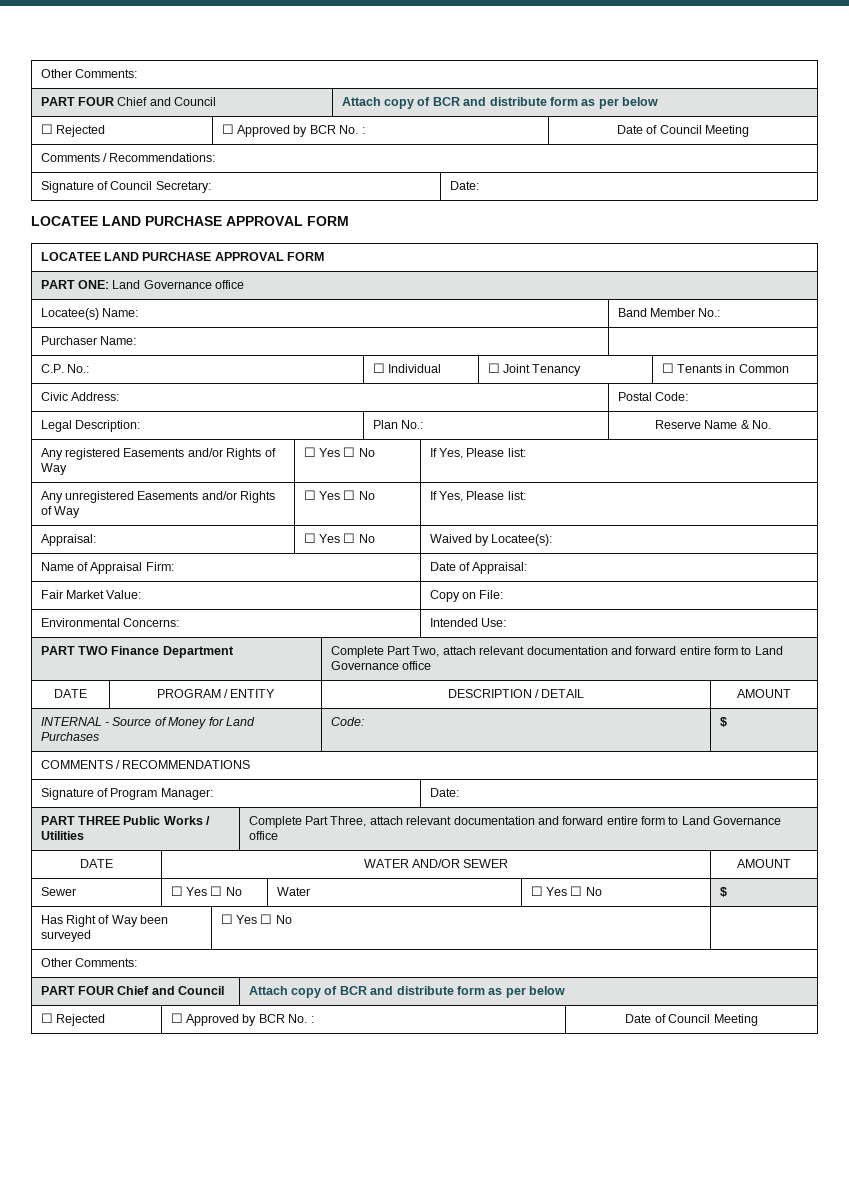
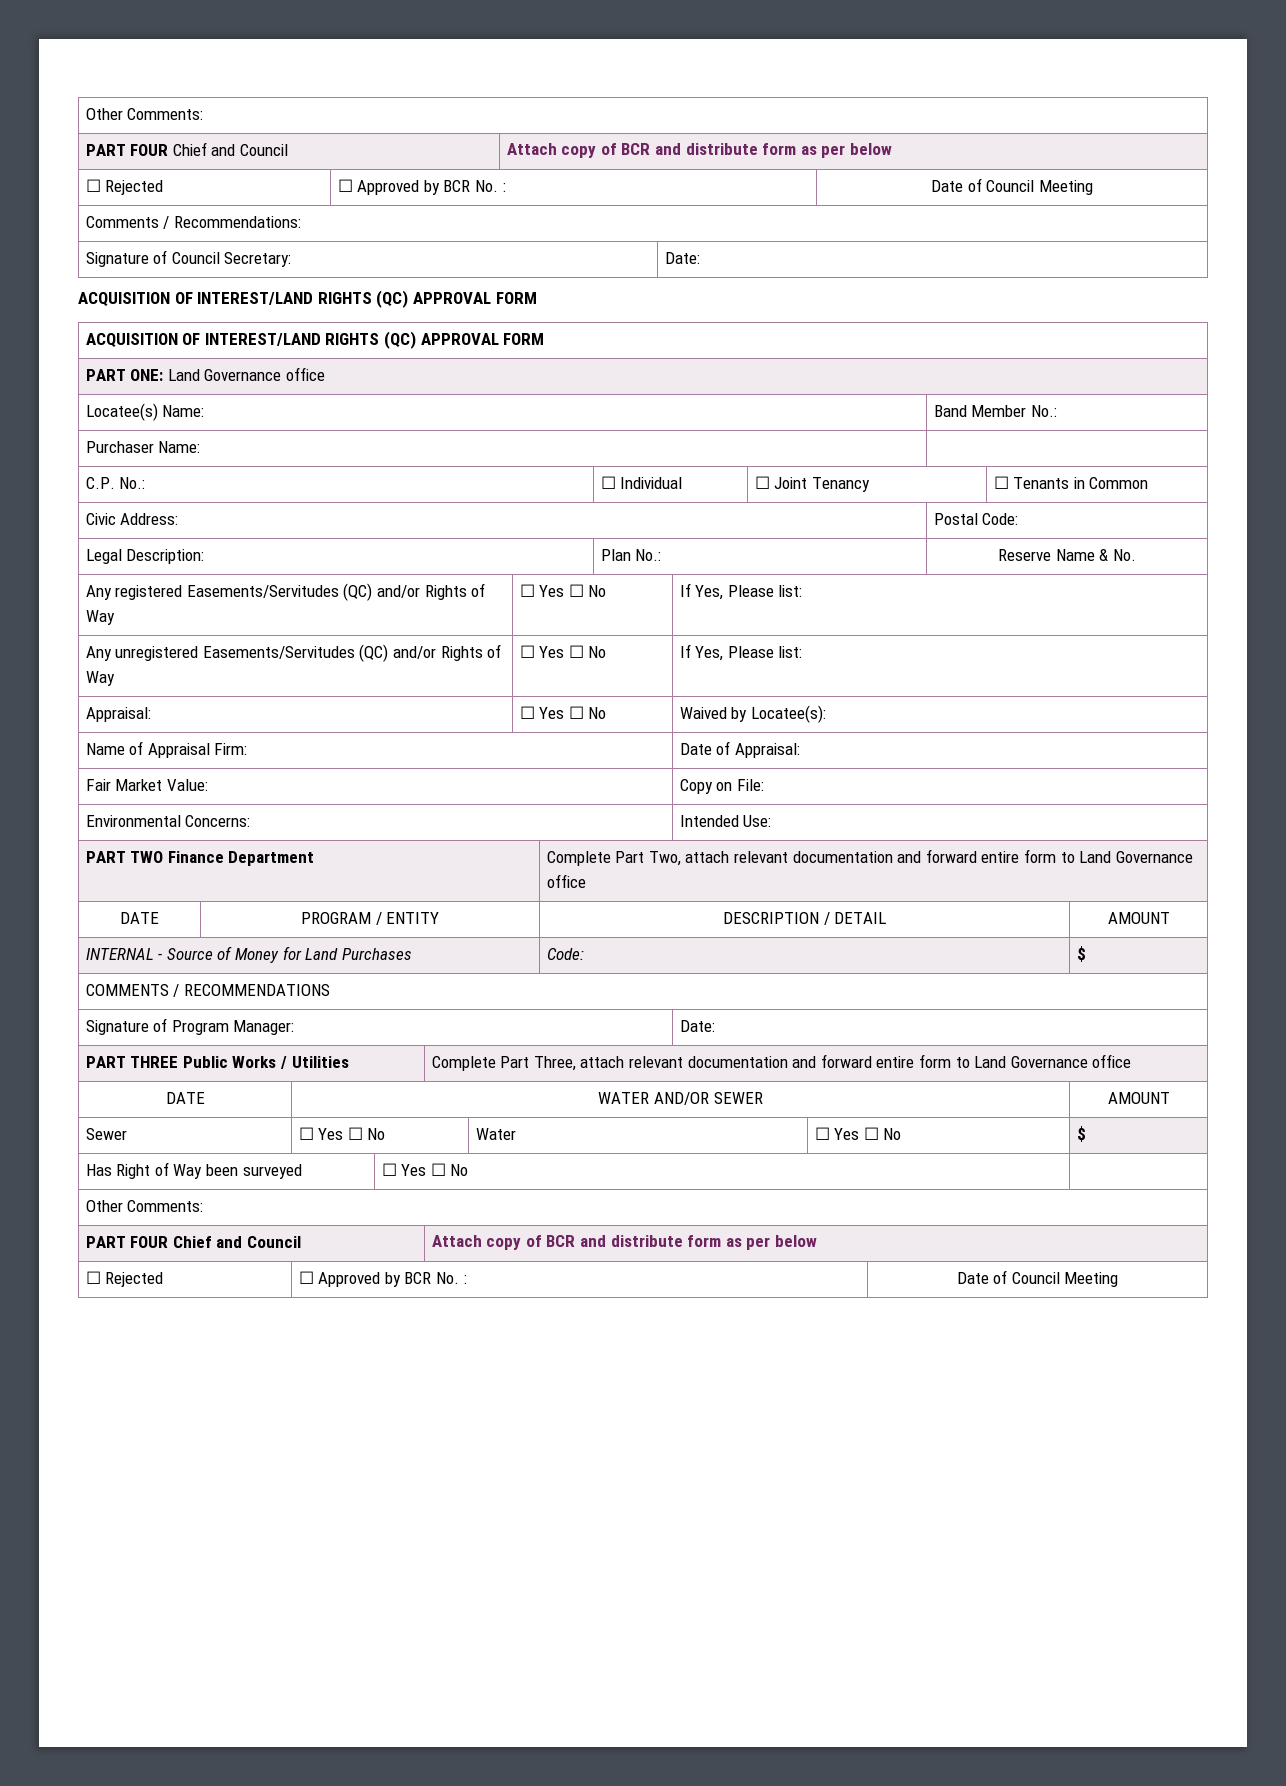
[31,216,349,226] [40,252,212,261] LOCATEE LAND PURCHASE APPROVAL FORM // LOCATEE LAND PURCHASE -> [78,290,537,308] [85,331,417,349] ACQUISITION OF INTEREST/LAND RIGHTS (QC) APPROVAL FORM // ACQUISITION OF INTEREST/LAND RIGHTS (QC)
[123,448,185,457] Easements -> [186,583,373,601] Easements/Servitudes (QC)
[137,491,199,500] Easements -> [202,644,389,662] Easements/Servitudes (QC)

